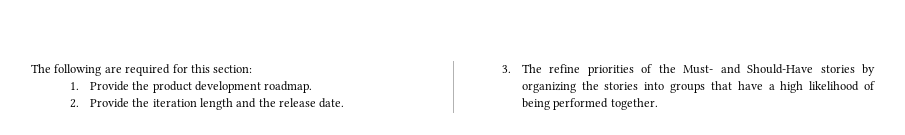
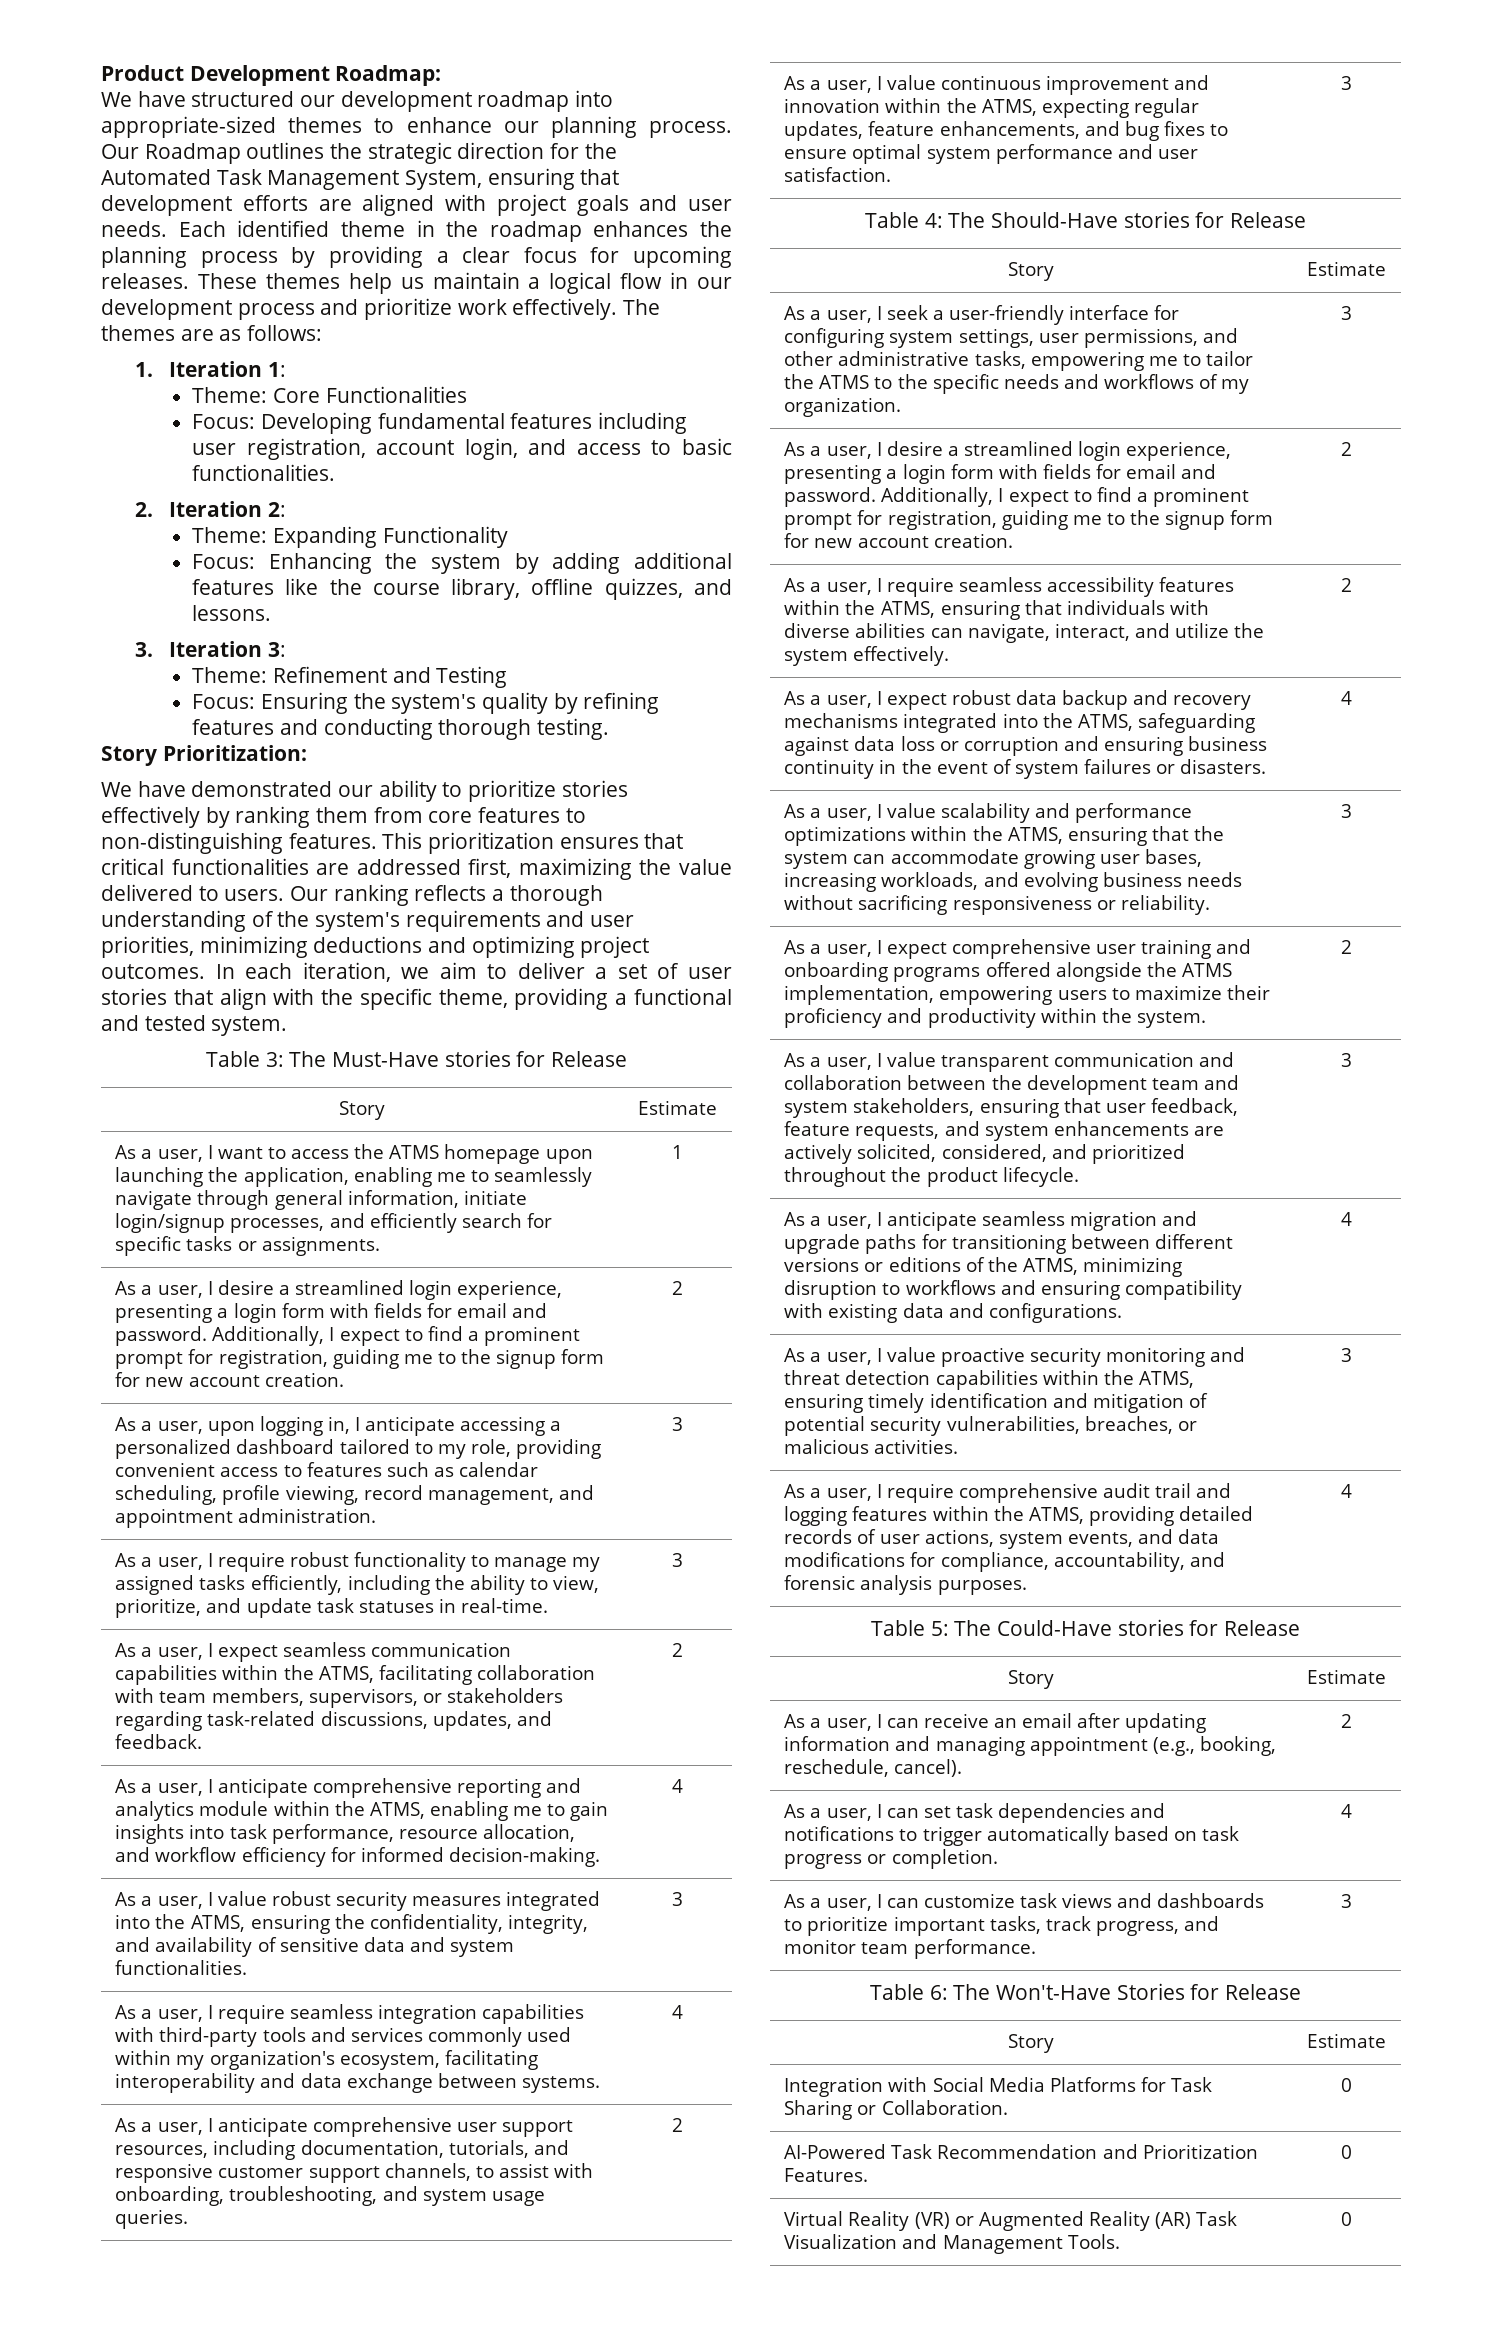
[31,64,253,76] [70,81,313,93] [70,98,345,110] [502,64,875,76] [521,81,876,93] [521,98,658,110] The following are required for this section: // 1. Provide the product development roadmap. // 2. Provide the iteration length and the release date. // 3. The refine priorities of the Must- and Should-Have stories by organizing the stories into groups that have a high likelihood of being performed together. -> [101,65,442,86] [101,90,614,112] [101,116,732,138] [101,142,617,164] [101,168,620,190] [101,194,732,216] [101,220,732,242] [101,246,732,268] [101,272,732,294] [101,298,661,320] [101,325,323,341] [135,361,286,377] [192,386,467,403] [192,412,687,434] [192,438,732,460] [192,464,336,481] [135,501,286,517] [192,526,508,548] [192,552,732,574] [192,578,732,600] [192,605,272,621] [135,641,286,657] [192,666,508,688] [192,692,660,714] [192,718,609,740] [101,745,307,766] [101,780,628,802] [101,806,586,828] [101,832,684,854] [101,858,732,880] [101,884,603,906] [101,910,635,932] [101,936,650,958] [101,962,732,982] [101,988,733,1010] [101,1015,288,1036] [205,1050,628,1067] [339,1101,385,1120] [637,1100,717,1115] [115,1144,593,1164] [115,1167,593,1187] [115,1190,527,1210] [115,1213,552,1233] [115,1236,380,1256] [671,1145,683,1159] [115,1280,563,1300] [115,1303,548,1323] [115,1326,581,1346] [115,1349,605,1369] [115,1372,344,1387] [671,1281,683,1295] [115,1416,562,1436] [115,1439,602,1459] [115,1462,539,1477] [115,1485,594,1505] [115,1508,377,1528] [671,1417,683,1431] [115,1552,601,1572] [115,1575,600,1595] [115,1598,549,1618] [671,1553,683,1567] [115,1642,512,1662] [115,1665,595,1685] [115,1688,563,1708] [115,1711,552,1731] [115,1734,203,1749] [671,1643,683,1657] [115,1778,582,1798] [115,1801,609,1821] [115,1824,575,1844] [115,1847,600,1867] [671,1779,683,1793] [115,1891,601,1911] [115,1914,588,1934] [115,1937,515,1957] [115,1960,248,1975] [671,1892,683,1906] [115,2004,585,2024] [115,2027,572,2047] [115,2050,538,2070] [115,2073,600,2093] [671,2005,683,2019] [115,2117,574,2137] [115,2140,569,2160] [115,2163,594,2183] [115,2186,545,2206] [115,2209,189,2229] [671,2118,683,2132] [784,75,1210,95] [784,98,1199,118] [784,121,1229,141] [784,144,1198,164] [784,167,892,182] [1340,76,1352,90] [864,211,1307,228] [1008,262,1054,281] [1306,261,1386,276] [784,305,1180,325] [784,328,1238,348] [784,351,1254,371] [784,374,1250,394] [784,397,902,417] [1340,306,1352,320] [784,441,1232,461] [784,464,1217,484] [784,487,1250,507] [784,510,1274,530] [784,533,1013,548] [1340,442,1352,456] [784,577,1235,597] [784,600,1210,620] [784,623,1265,643] [784,646,950,666] [1340,578,1352,592] [784,690,1252,710] [784,713,1255,733] [784,736,1268,756] [784,759,1267,779] [1340,691,1352,705] [784,803,1193,823] [784,826,1225,846] [784,849,1202,869] [784,872,1242,892] [784,895,1210,915] [1340,804,1352,818] [784,939,1252,959] [784,962,1232,982] [784,985,1270,1005] [784,1008,1206,1028] [1340,940,1352,954] [784,1052,1235,1072] [784,1075,1239,1095] [784,1098,1238,1118] [784,1121,1224,1141] [784,1144,1185,1164] [784,1167,1079,1187] [1340,1053,1352,1067] [784,1211,1198,1231] [784,1234,1233,1254] [784,1257,1183,1277] [784,1280,1242,1300] [784,1303,1122,1323] [1340,1212,1352,1226] [784,1347,1246,1367] [784,1370,1194,1390] [784,1393,1208,1413] [784,1416,1197,1436] [784,1439,959,1454] [1340,1348,1352,1362] [784,1483,1232,1503] [784,1506,1254,1526] [784,1529,1220,1549] [784,1552,1225,1572] [784,1575,1027,1595] [1340,1484,1352,1498] [870,1619,1301,1636] [1008,1670,1054,1689] [1306,1669,1386,1684] [784,1713,1207,1733] [784,1736,1276,1756] [784,1759,963,1777] [1340,1714,1352,1728] [784,1803,1166,1823] [784,1826,1240,1846] [784,1849,998,1869] [1340,1804,1352,1818] [784,1893,1265,1911] [784,1916,1220,1936] [784,1939,1036,1959] [1340,1894,1352,1908] [869,1983,1302,2000] [1008,2034,1054,2053] [1306,2033,1386,2048] [784,2077,1213,2097] [784,2100,1008,2120] [1340,2078,1352,2092] [784,2144,1258,2159] [784,2168,869,2182] [1340,2145,1352,2159] [784,2211,1238,2231] [784,2234,1120,2254] [1340,2212,1352,2226] Product Development Roadmap: // We have structured our development roadmap into appropriate-sized themes to enhance our planning process. Our Roadmap outlines the strategic direction for the Automated Task Management System, ensuring that development efforts are aligned with project goals and user needs. Each identified theme in the roadmap enhances the planning process by providing a clear focus for upcoming releases. These themes help us maintain a logical flow in our development process and prioritize work effectively. The themes are as follows: // 1. Iteration 1: // Theme: Core Functionalities // Focus: Developing fundamental features including user registration, account login, and access to basic functionalities. // 2. Iteration 2: // Theme: Expanding Functionality // Focus: Enhancing the system by adding additional features like the course library, offline quizzes, and lessons. // 3. Iteration 3: // Theme: Refinement and Testing // Focus: Ensuring the system's quality by refining features and conducting thorough testing. // Story Prioritization: // We have demonstrated our ability to prioritize stories effectively by ranking them from core features to non-distinguishing features. This prioritization ensures that critical functionalities are addressed first, maximizing the value delivered to users. Our ranking reflects a thorough understanding of the system's requirements and user priorities, minimizing deductions and optimizing project outcomes. In each iteration, we aim to deliver a set of user stories that align with the specific theme, providing a functional and tested system. // Table 3: The Must-Have stories for Release // Story | Estimate // As a user, I want to access the ATMS homepage upon launching the application, enabling me to seamlessly navigate through general information, initiate login/signup processes, and efficiently search for specific tasks or assignments. | 1 // As a user, I desire a streamlined login experience, presenting a login form with fields for email and password. Additionally, I expect to find a prominent prompt for registration, guiding me to the signup form for new account creation. | 2 // As a user, upon logging in, I anticipate accessing a personalized dashboard tailored to my role, providing convenient access to features such as calendar scheduling, profile viewing, record management, and appointment administration. | 3 // As a user, I require robust functionality to manage my assigned tasks efficiently, including the ability to view, prioritize, and update task statuses in real-time. | 3 // As a user, I expect seamless communication capabilities within the ATMS, facilitating collaboration with team members, supervisors, or stakeholders regarding task-related discussions, updates, and feedback. | 2 // As a user, I anticipate comprehensive reporting and analytics module within the ATMS, enabling me to gain insights into task performance, resource allocation, and workflow efficiency for informed decision-making. | 4 // As a user, I value robust security measures integrated into the ATMS, ensuring the confidentiality, integrity, and availability of sensitive data and system functionalities. | 3 // As a user, I require seamless integration capabilities with third-party tools and services commonly used within my organization's ecosystem, facilitating interoperability and data exchange between systems. | 4 // As a user, I anticipate comprehensive user support resources, including documentation, tutorials, and responsive customer support channels, to assist with onboarding, troubleshooting, and system usage queries. | 2 // As a user, I value continuous improvement and innovation within the ATMS, expecting regular updates, feature enhancements, and bug fixes to ensure optimal system performance and user satisfaction. | 3 // Table 4: The Should-Have stories for Release // Story | Estimate // As a user, I seek a user-friendly interface for configuring system settings, user permissions, and other administrative tasks, empowering me to tailor the ATMS to the specific needs and workflows of my organization. | 3 // As a user, I desire a streamlined login experience, presenting a login form with fields for email and password. Additionally, I expect to find a prominent prompt for registration, guiding me to the signup form for new account creation. | 2 // As a user, I require seamless accessibility features within the ATMS, ensuring that individuals with diverse abilities can navigate, interact, and utilize the system effectively. | 2 // As a user, I expect robust data backup and recovery mechanisms integrated into the ATMS, safeguarding against data loss or corruption and ensuring business continuity in the event of system failures or disasters. | 4 // As a user, I value scalability and performance optimizations within the ATMS, ensuring that the system can accommodate growing user bases, increasing workloads, and evolving business needs without sacrificing responsiveness or reliability. | 3 // As a user, I expect comprehensive user training and onboarding programs offered alongside the ATMS implementation, empowering users to maximize their proficiency and productivity within the system. | 2 // As a user, I value transparent communication and collaboration between the development team and system stakeholders, ensuring that user feedback, feature requests, and system enhancements are actively solicited, considered, and prioritized throughout the product lifecycle. | 3 // As a user, I anticipate seamless migration and upgrade paths for transitioning between different versions or editions of the ATMS, minimizing disruption to workflows and ensuring compatibility with existing data and configurations. | 4 // As a user, I value proactive security monitoring and threat detection capabilities within the ATMS, ensuring timely identification and mitigation of potential security vulnerabilities, breaches, or malicious activities. | 3 // As a user, I require comprehensive audit trail and logging features within the ATMS, providing detailed records of user actions, system events, and data modifications for compliance, accountability, and forensic analysis purposes. | 4 // Table 5: The Could-Have stories for Release // Story | Estimate // As a user, I can receive an email after updating information and managing appointment (e.g., booking, reschedule, cancel). | 2 // As a user, I can set task dependencies and notifications to trigger automatically based on task progress or completion. | 4 // As a user, I can customize task views and dashboards to prioritize important tasks, track progress, and monitor team performance. | 3 // Table 6: The Won't-Have Stories for Release // Story | Estimate // Integration with Social Media Platforms for Task Sharing or Collaboration. | 0 // AI-Powered Task Recommendation and Prioritization Features. | 0 // Virtual Reality (VR) or Augmented Reality (AR) Task Visualization and Management Tools. | 0

